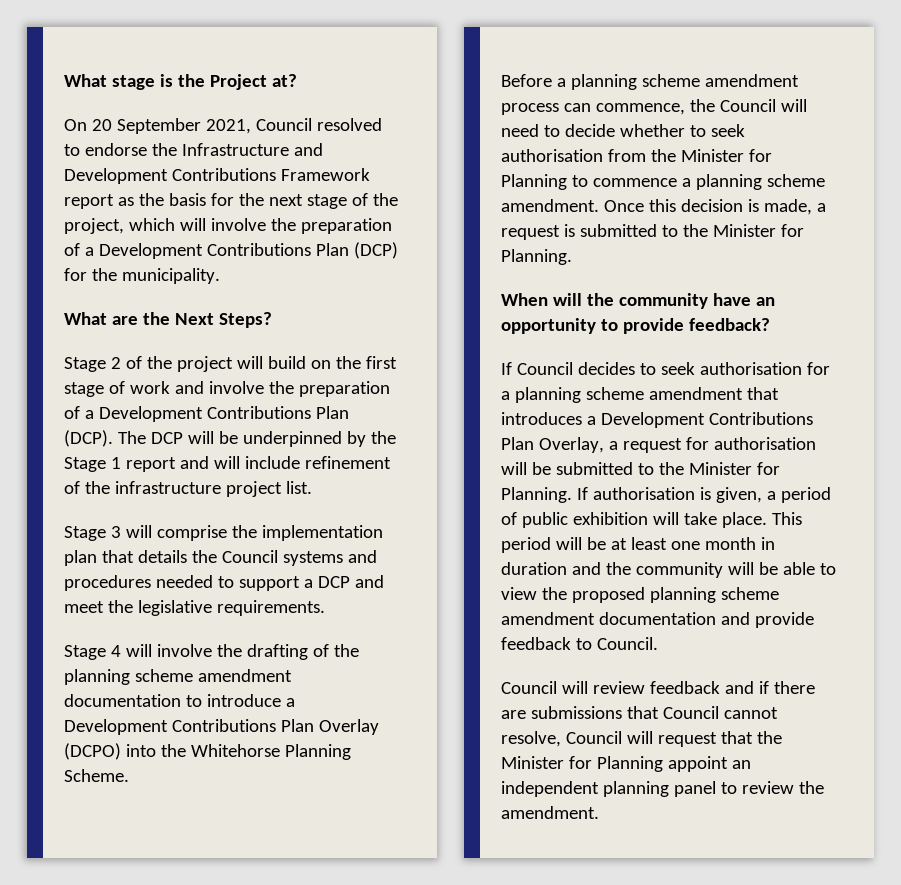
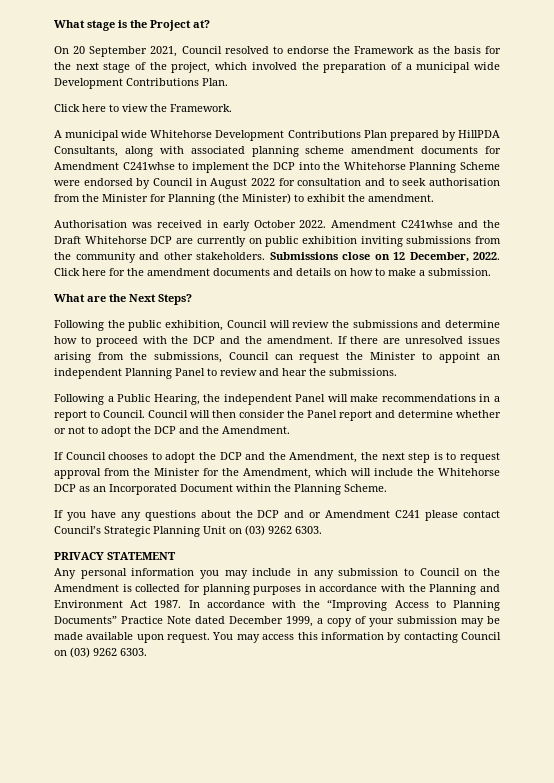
[181,143,323,156] [64,168,370,184] [64,194,114,209] Infrastructure and Development Contributions Framework report -> [354,46,415,54] Framework
[179,218,392,234] [64,242,398,259] [64,268,220,284] [64,312,272,328] [64,356,397,372] [64,381,390,397] [64,406,349,422] [64,430,396,447] [64,456,391,472] [64,481,312,497] [64,525,383,541] [64,550,377,566] [64,575,384,591] [64,600,325,616] [64,644,359,660] [64,669,292,685] [64,694,295,707] [64,719,379,735] [64,743,351,760] [64,769,129,782] [501,74,799,90] [501,99,807,115] [501,124,685,137] will involve the preparation of a Development Contributions Plan (DCP) for the municipality. // What are the Next Steps? // Stage 2 of the project will build on the first stage of work and involve the preparation of a Development Contributions Plan (DCP). The DCP will be underpinned by the Stage 1 report and will include refinement of the infrastructure project list. // Stage 3 will comprise the implementation plan that details the Council systems and procedures needed to support a DCP and meet the legislative requirements. // Stage 4 will involve the drafting of the planning scheme amendment documentation to introduce a Development Contributions Plan Overlay (DCPO) into the Whitehorse Planning Scheme. // Before a planning scheme amendment process can commence, the Council will need to decide whether -> [251,62,500,73] [54,78,228,89] [54,104,232,112] [54,130,500,141] [54,146,501,157] [54,162,501,173] [54,178,385,189] involved the preparation of a municipal wide Development Contributions Plan. // Click here to view the Framework. // A municipal wide Whitehorse Development Contributions Plan prepared by HillPDA Consultants, along with associated planning scheme amendment documents for Amendment C241whse to implement the DCP into the Whitehorse Planning Scheme were endorsed by Council in August 2022 for consultation and
[571,174,825,190] [501,199,826,215] [501,224,804,240] [501,249,572,265] [501,293,775,309] [501,318,770,334] [501,362,830,375] [501,387,779,403] [501,412,813,428] [501,437,816,453] [501,462,780,475] [501,487,831,503] [501,512,802,528] [501,537,775,553] [501,562,836,578] [501,587,779,603] [501,612,814,628] [501,637,658,650] [501,681,815,694] [501,706,778,719] [501,731,782,747] [501,756,751,772] [501,781,824,797] [501,806,599,819] to commence a planning scheme amendment. Once this decision is made, a request is submitted to the Minister for Planning. // When will the community have an opportunity to provide feedback? // If Council decides to seek authorisation for a planning scheme amendment that introduces a Development Contributions Plan Overlay, a request for authorisation will be submitted to the Minister for Planning. If authorisation is given, a period of public exhibition will take place. This period will be at least one month in duration and the community will be able to view the proposed planning scheme amendment documentation and provide feedback to Council. // Council will review feedback and if there are submissions that Council cannot resolve, Council will request that the Minister for Planning appoint an independent planning panel to review the amendment. -> [218,193,434,204] [54,220,500,231] [54,236,501,247] [54,252,500,263] [54,268,491,276] [54,294,192,305] [54,320,500,331] [54,336,501,347] [54,352,501,363] [54,368,397,379] [54,394,501,405] [54,410,501,421] [54,426,290,437] [54,452,501,463] [54,468,500,479] [54,484,387,495] [54,510,500,521] [54,525,322,537] [54,552,176,560] [54,568,501,579] [54,584,500,595] [54,599,500,611] [54,616,500,627] [54,632,502,643] [54,647,147,658] (the Minister) to exhibit the amendment. // Authorisation was received in early October 2022. Amendment C241whse and the Draft Whitehorse DCP are currently on public exhibition inviting submissions from the community and other stakeholders. Submissions close on 12 December, 2022. Click here for the amendment documents and details on how to make a submission. // What are the Next Steps? // Following the public exhibition, Council will review the submissions and determine how to proceed with the DCP and the amendment. If there are unresolved issues arising from the submissions, Council can request the Minister to appoint an independent Planning Panel to review and hear the submissions. // Following a Public Hearing, the independent Panel will make recommendations in a report to Council. Council will then consider the Panel report and determine whether or not to adopt the DCP and the Amendment. // If Council chooses to adopt the DCP and the Amendment, the next step is to request approval from the Minister for the Amendment, which will include the Whitehorse DCP as an Incorporated Document within the Planning Scheme. // If you have any questions about the DCP and or Amendment C241 please contact Council’s Strategic Planning Unit on (03) 9262 6303. // PRIVACY STATEMENT // Any personal information you may include in any submission to Council on the Amendment is collected for planning purposes in accordance with the Planning and Environment Act 1987. In accordance with the “Improving Access to Planning Documents” Practice Note dated December 1999, a copy of your submission may be made available upon request. You may access this information by contacting Council on (03) 9262 6303.

